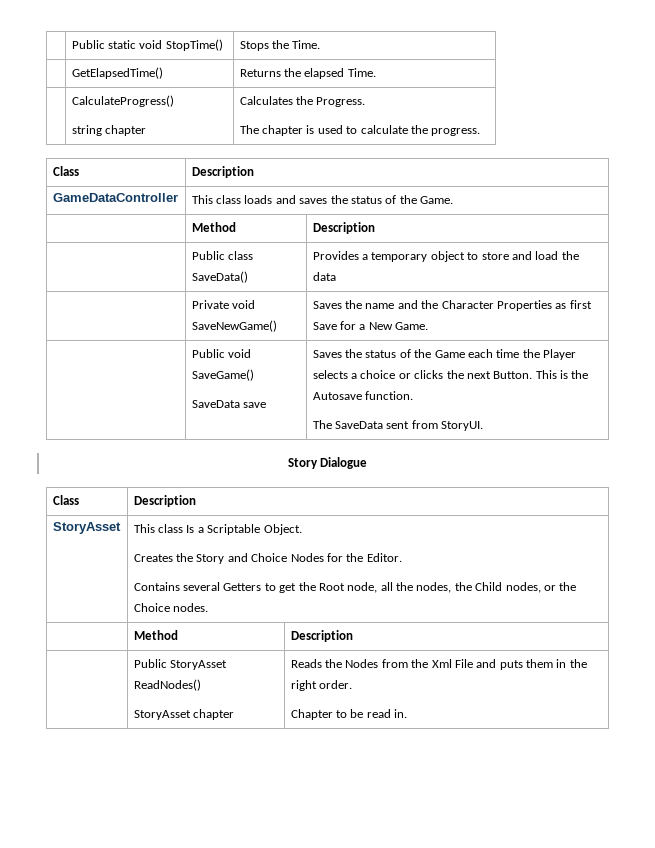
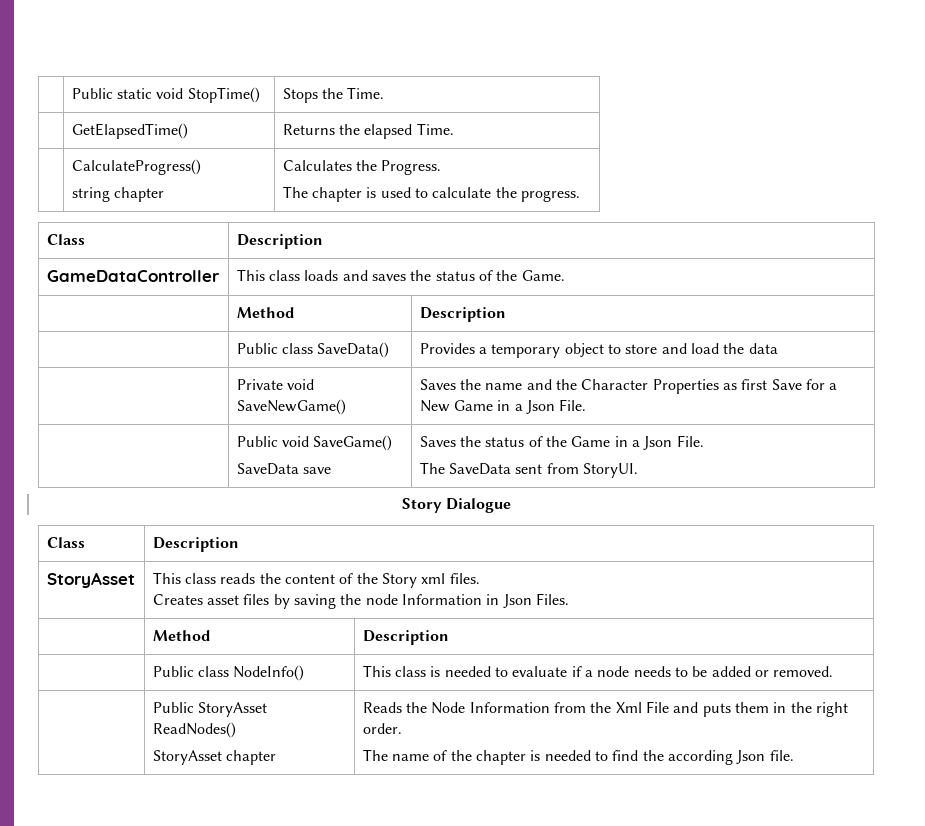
[395,322,429,330] Game. -> [454,399,587,414] Game in a Json File.
[467,349,576,360] [312,370,589,379] [312,391,413,400] each time the Player selects a choice or clicks the next Button. This is the Autosave function. -> [614,435,704,450] in a Json File.
[186,524,302,535] [133,553,402,564] [133,582,577,593] [133,603,208,612] [133,630,178,640] [290,630,353,642] Is a Scriptable Object. // Creates the Story and Choice Nodes for the Editor. // Contains several Getters to get the Root node, all the nodes, the Child nodes, or the Choice nodes. // | Method | Description -> [220,573,480,588] [152,593,570,609] [152,630,210,641] [362,630,449,645] [152,665,305,681] [362,665,834,677] reads the content of the Story xml files. // Creates asset files by saving the node Information in Json Files. // | Method | Description // | Public class NodeInfo() | This class is needed to evaluate if a node needs to be added or removed.
[345,659,379,668] Nodes -> [431,702,550,714] Node Information
[290,709,408,720] Chapter to be read in. -> [362,749,794,765] The name of the chapter is needed to find the according Json file.

